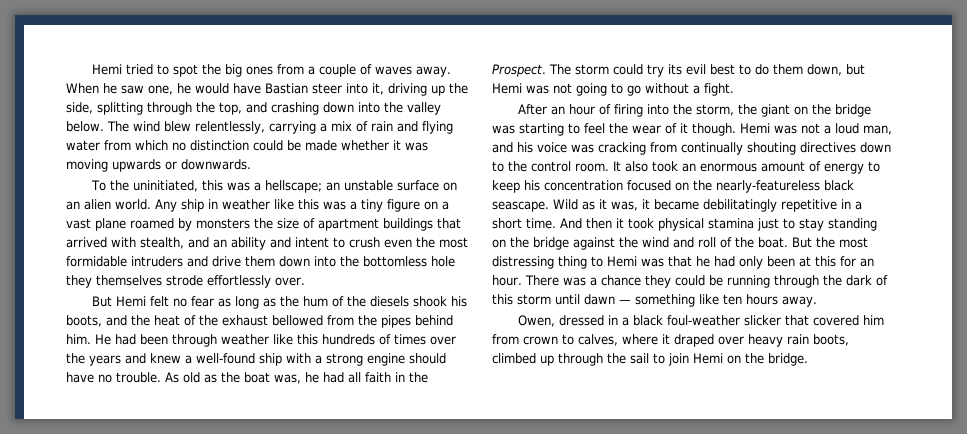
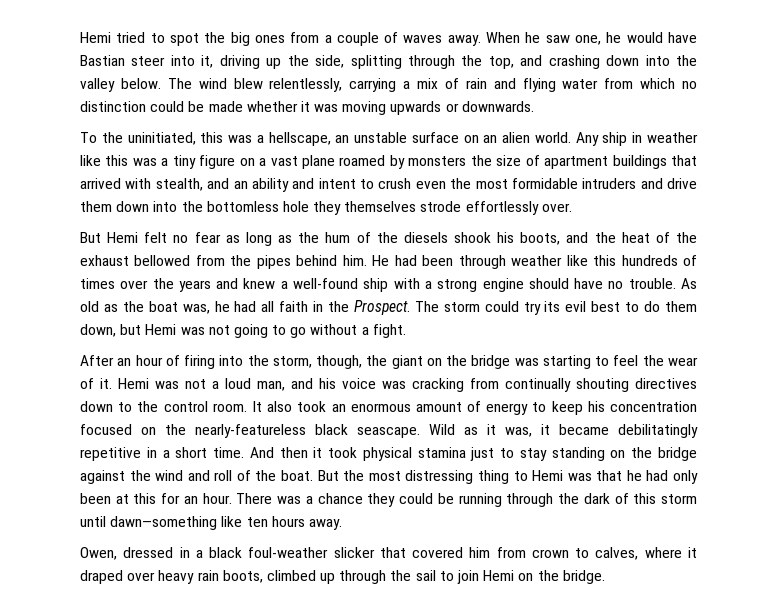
[264,180,322,193] hellscape; -> [268,132,331,146] hellscape,
(734, 110) none -> [316,355,363,369] though,
[680,123,736,136] it though. -> [100,378,112,389] it.
[584,294,695,307] dawn — something -> [110,516,218,530] dawn—something

